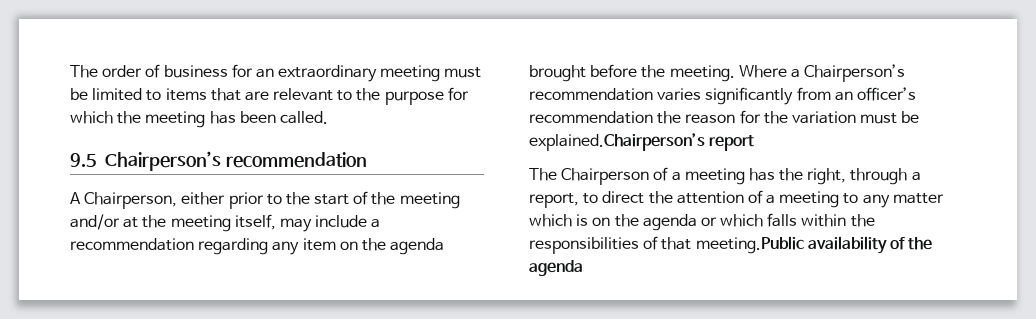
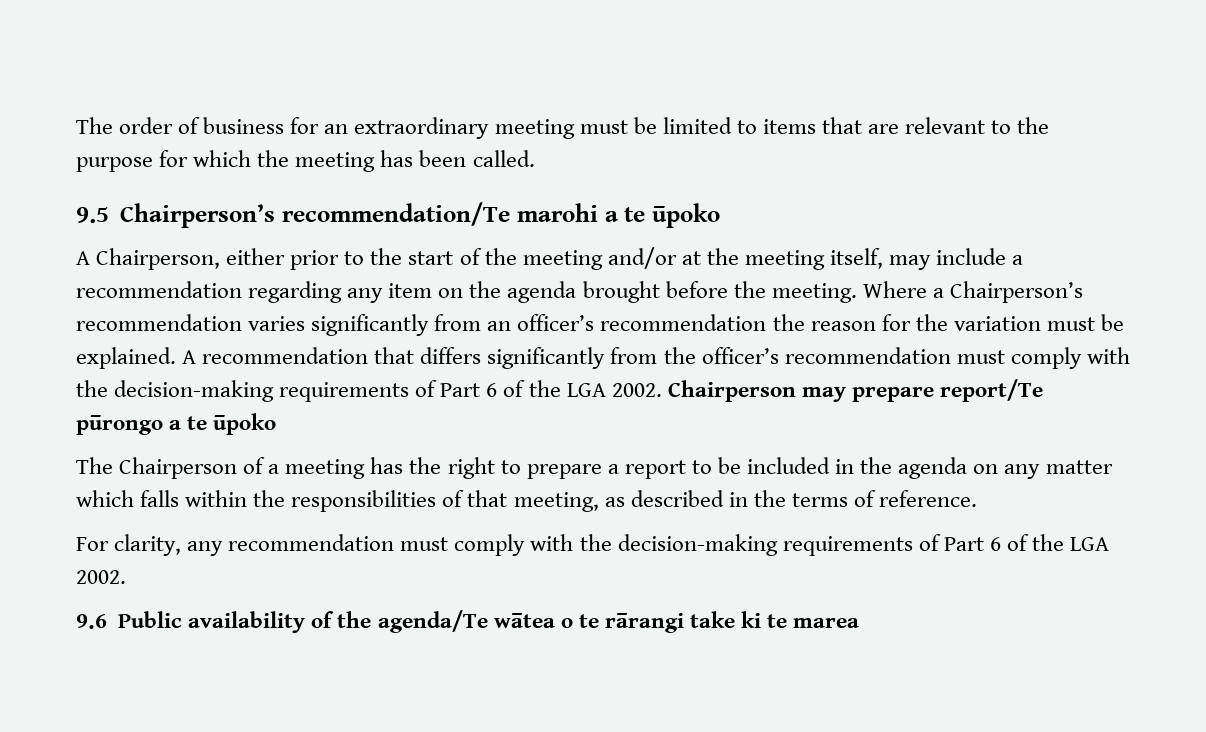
[225,152,367,168] recommendation -> [282,202,720,228] recommendation/Te marohi a te ūpoko
[529,133,755,151] explained.Chairperson’s report -> [76,347,1130,369] [76,379,1043,402] [76,413,277,435] explained. A recommendation that differs significantly from the officer’s recommendation must comply with the decision-making requirements of Part 6 of the LGA 2002. Chairperson may prepare report/Te pūrongo a te ūpoko
[807,168,921,185] [529,190,944,208] [529,214,717,231] right, through a report, to direct the attention of a meeting to any matter which is on the agenda or -> [447,457,1113,479] right to prepare a report to be included in the agenda on any matter
[695,236,933,254] [529,260,583,276] meeting.Public availability of the agenda -> [513,490,978,512] [76,534,1110,556] [76,570,126,584] [76,610,860,633] meeting, as described in the terms of reference. // For clarity, any recommendation must comply with the decision-making requirements of Part 6 of the LGA 2002. // 9.6 Public availability of the agenda/Te wātea o te rārangi take ki te marea

